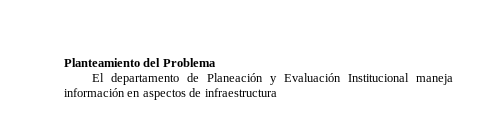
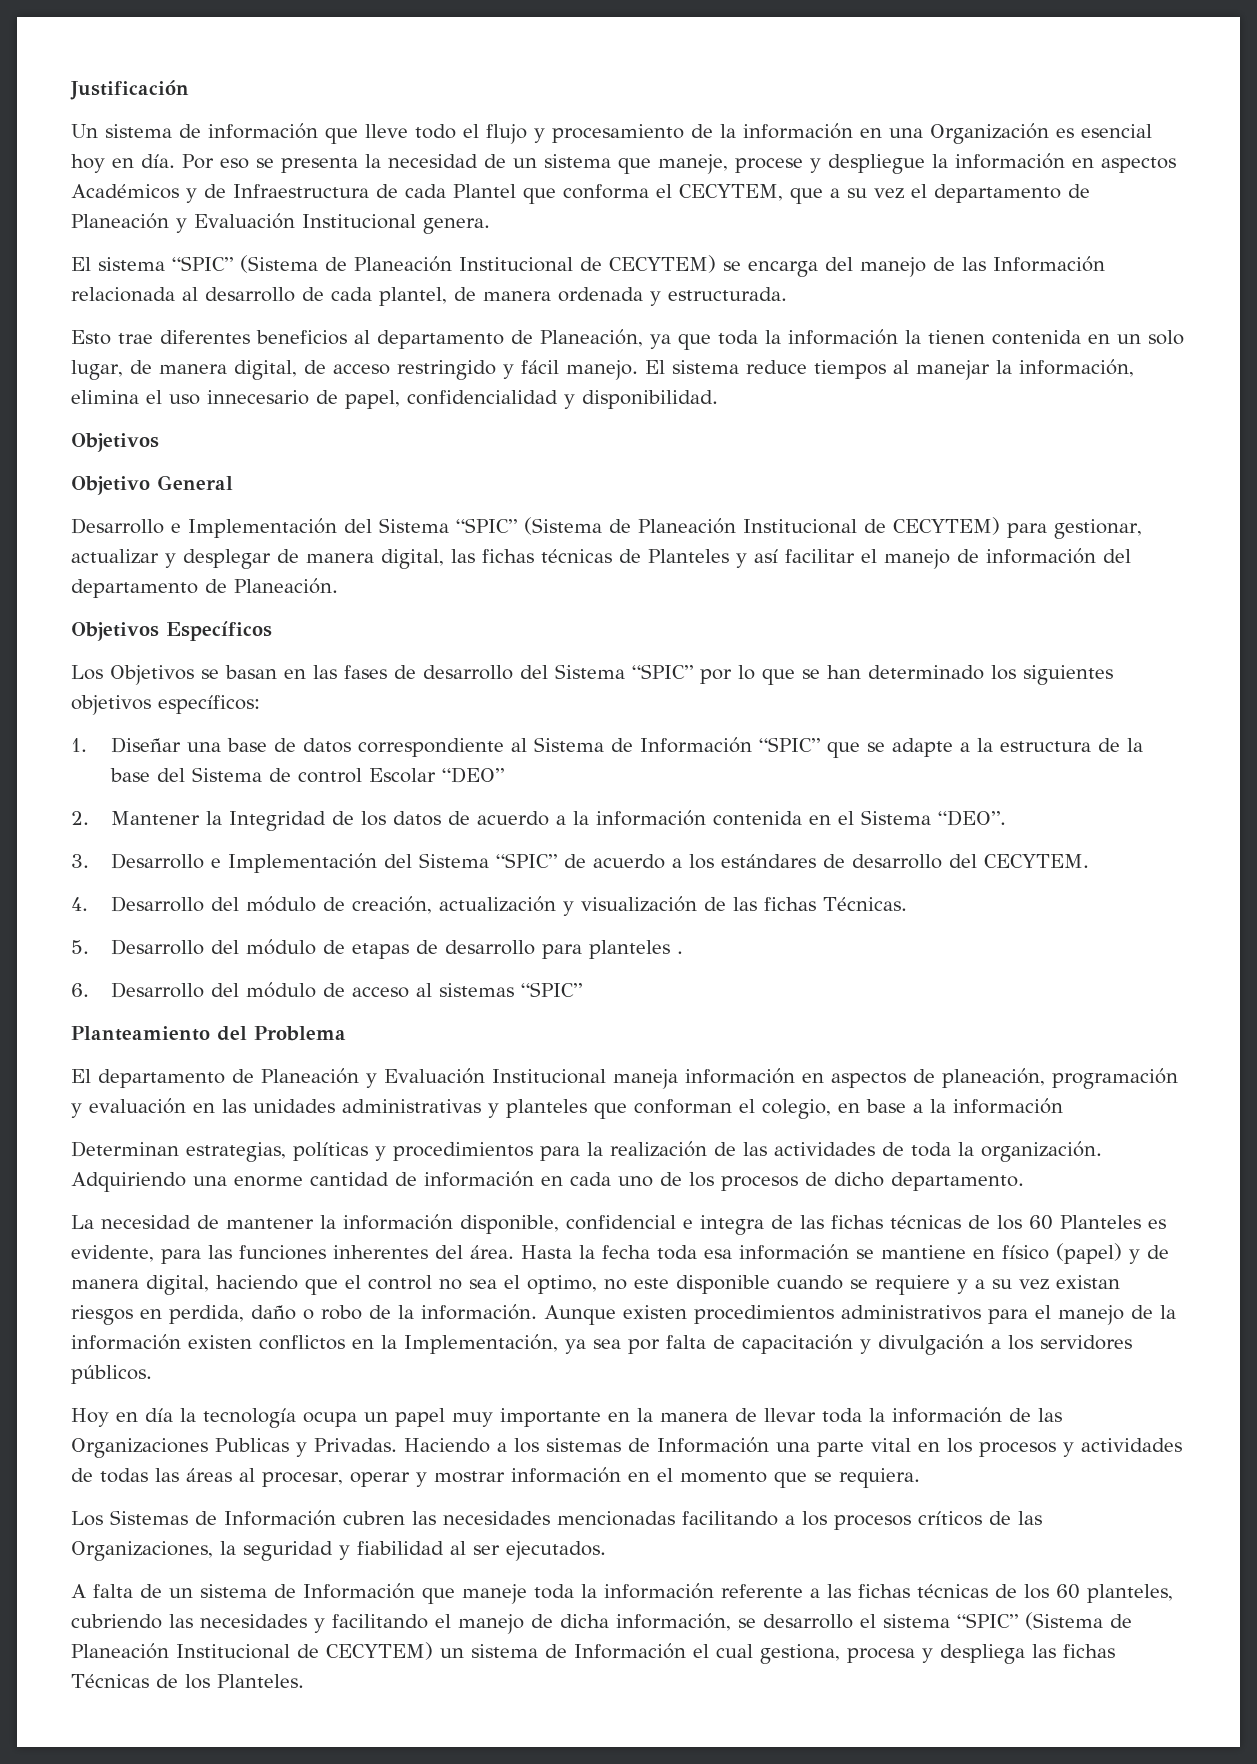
(64, 62) none -> [70,80,189,100] [71,123,1152,144] [71,153,1176,174] [71,184,1090,204] [71,213,490,234] [71,255,1105,277] [71,287,787,306] [71,329,1184,350] [71,359,1134,380] [71,390,718,409] [71,433,159,452] [71,475,233,495] [71,517,1142,539] [71,548,1131,569] [71,578,338,598] [71,621,272,641] [71,664,1113,685] [71,695,260,715] [71,737,1143,758] [109,767,504,783] [71,810,1006,831] [71,853,1089,873] [71,896,907,916] [71,939,683,959] [71,982,582,998] Justificación // Un sistema de información que lleve todo el flujo y procesamiento de la información en una Organización es esencial hoy en día. Por eso se presenta la necesidad de un sistema que maneje, procese y despliegue la información en aspectos Académicos y de Infraestructura de cada Plantel que conforma el CECYTEM, que a su vez el departamento de Planeación y Evaluación Institucional genera. // El sistema “SPIC” (Sistema de Planeación Institucional de CECYTEM) se encarga del manejo de las Información relacionada al desarrollo de cada plantel, de manera ordenada y estructurada. // Esto trae diferentes beneficios al departamento de Planeación, ya que toda la información la tienen contenida en un solo lugar, de manera digital, de acceso restringido y fácil manejo. El sistema reduce tiempos al manejar la información, elimina el uso innecesario de papel, confidencialidad y disponibilidad. // Objetivos // Objetivo General // Desarrollo e Implementación del Sistema “SPIC” (Sistema de Planeación Institucional de CECYTEM) para gestionar, actualizar y desplegar de manera digital, las fichas técnicas de Planteles y así facilitar el manejo de información del departamento de Planeación. // Objetivos Específicos // Los Objetivos se basan en las fases de desarrollo del Sistema “SPIC” por lo que se han determinado los siguientes objetivos específicos: // 1. Diseñar una base de datos correspondiente al Sistema de Información “SPIC” que se adapte a la estructura de la base del Sistema de control Escolar “DEO” // 2. Mantener la Integridad de los datos de acuerdo a la información contenida en el Sistema “DEO”. // 3. Desarrollo e Implementación del Sistema “SPIC” de acuerdo a los estándares de desarrollo del CECYTEM. // 4. Desarrollo del módulo de creación, actualización y visualización de las fichas Técnicas. // 5. Desarrollo del módulo de etapas de desarrollo para planteles . // 6. Desarrollo del módulo de acceso al sistemas “SPIC” //
[204,88,277,97] infraestructura -> [942,1068,1178,1089] [71,1098,1063,1119] [71,1141,1102,1162] [71,1171,1024,1192] [71,1214,1166,1235] [71,1243,1169,1264] [71,1275,1120,1295] [71,1304,1176,1325] [71,1334,1132,1355] [71,1365,152,1384] [71,1407,1062,1428] [71,1437,1182,1458] [71,1467,920,1488] [71,1510,1042,1530] [71,1541,606,1561] [71,1583,1173,1604] [71,1612,1132,1634] [71,1642,1115,1664] [71,1674,304,1689] planeación, programación y evaluación en las unidades administrativas y planteles que conforman el colegio, en base a la información // Determinan estrategias, políticas y procedimientos para la realización de las actividades de toda la organización. Adquiriendo una enorme cantidad de información en cada uno de los procesos de dicho departamento. // La necesidad de mantener la información disponible, confidencial e integra de las fichas técnicas de los 60 Planteles es evidente, para las funciones inherentes del área. Hasta la fecha toda esa información se mantiene en físico (papel) y de manera digital, haciendo que el control no sea el optimo, no este disponible cuando se requiere y a su vez existan riesgos en perdida, daño o robo de la información. Aunque existen procedimientos administrativos para el manejo de la información existen conflictos en la Implementación, ya sea por falta de capacitación y divulgación a los servidores públicos. // Hoy en día la tecnología ocupa un papel muy importante en la manera de llevar toda la información de las Organizaciones Publicas y Privadas. Haciendo a los sistemas de Información una parte vital en los procesos y actividades de todas las áreas al procesar, operar y mostrar información en el momento que se requiera. // Los Sistemas de Información cubren las necesidades mencionadas facilitando a los procesos críticos de las Organizaciones, la seguridad y fiabilidad al ser ejecutados. // A falta de un sistema de Información que maneje toda la información referente a las fichas técnicas de los 60 planteles, cubriendo las necesidades y facilitando el manejo de dicha información, se desarrollo el sistema “SPIC” (Sistema de Planeación Institucional de CECYTEM) un sistema de Información el cual gestiona, procesa y despliega las fichas Técnicas de los Planteles.

